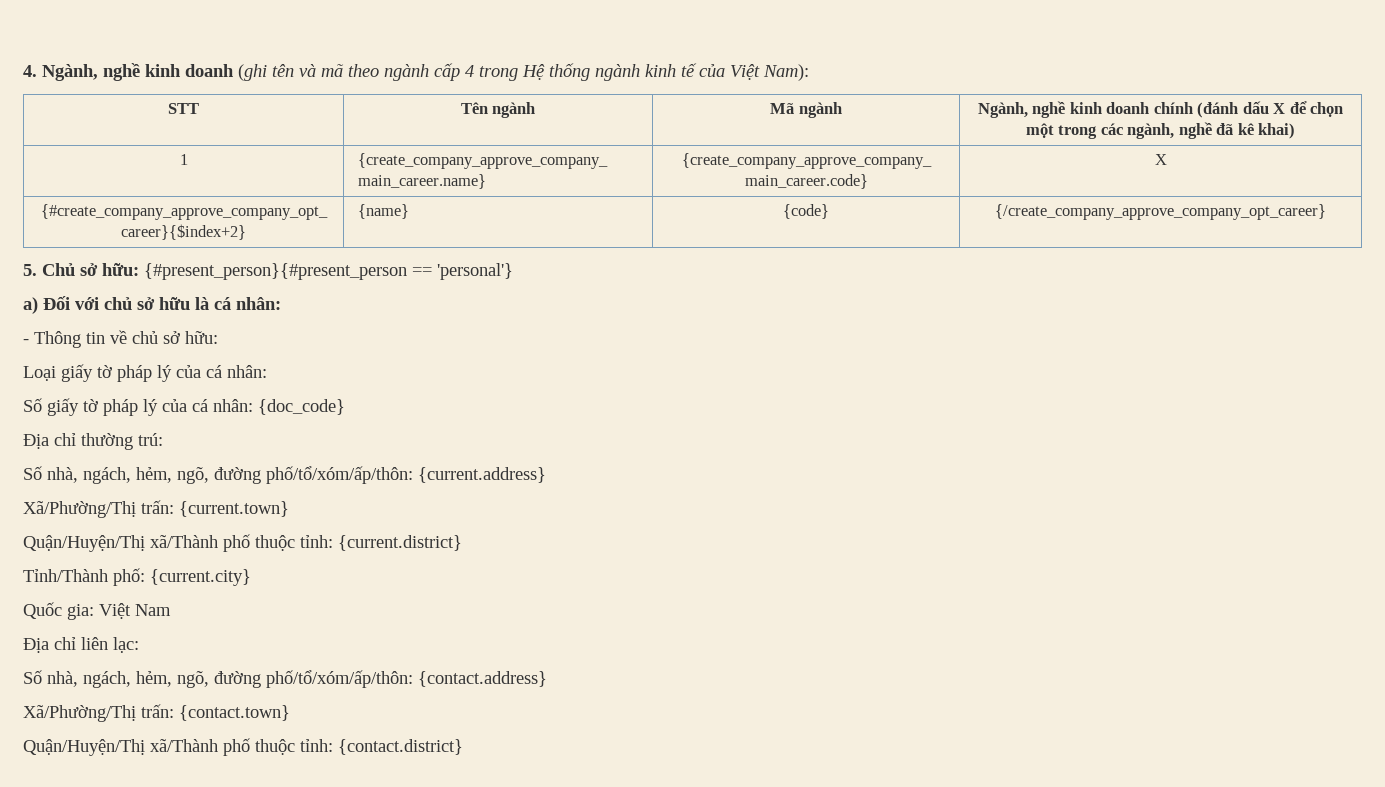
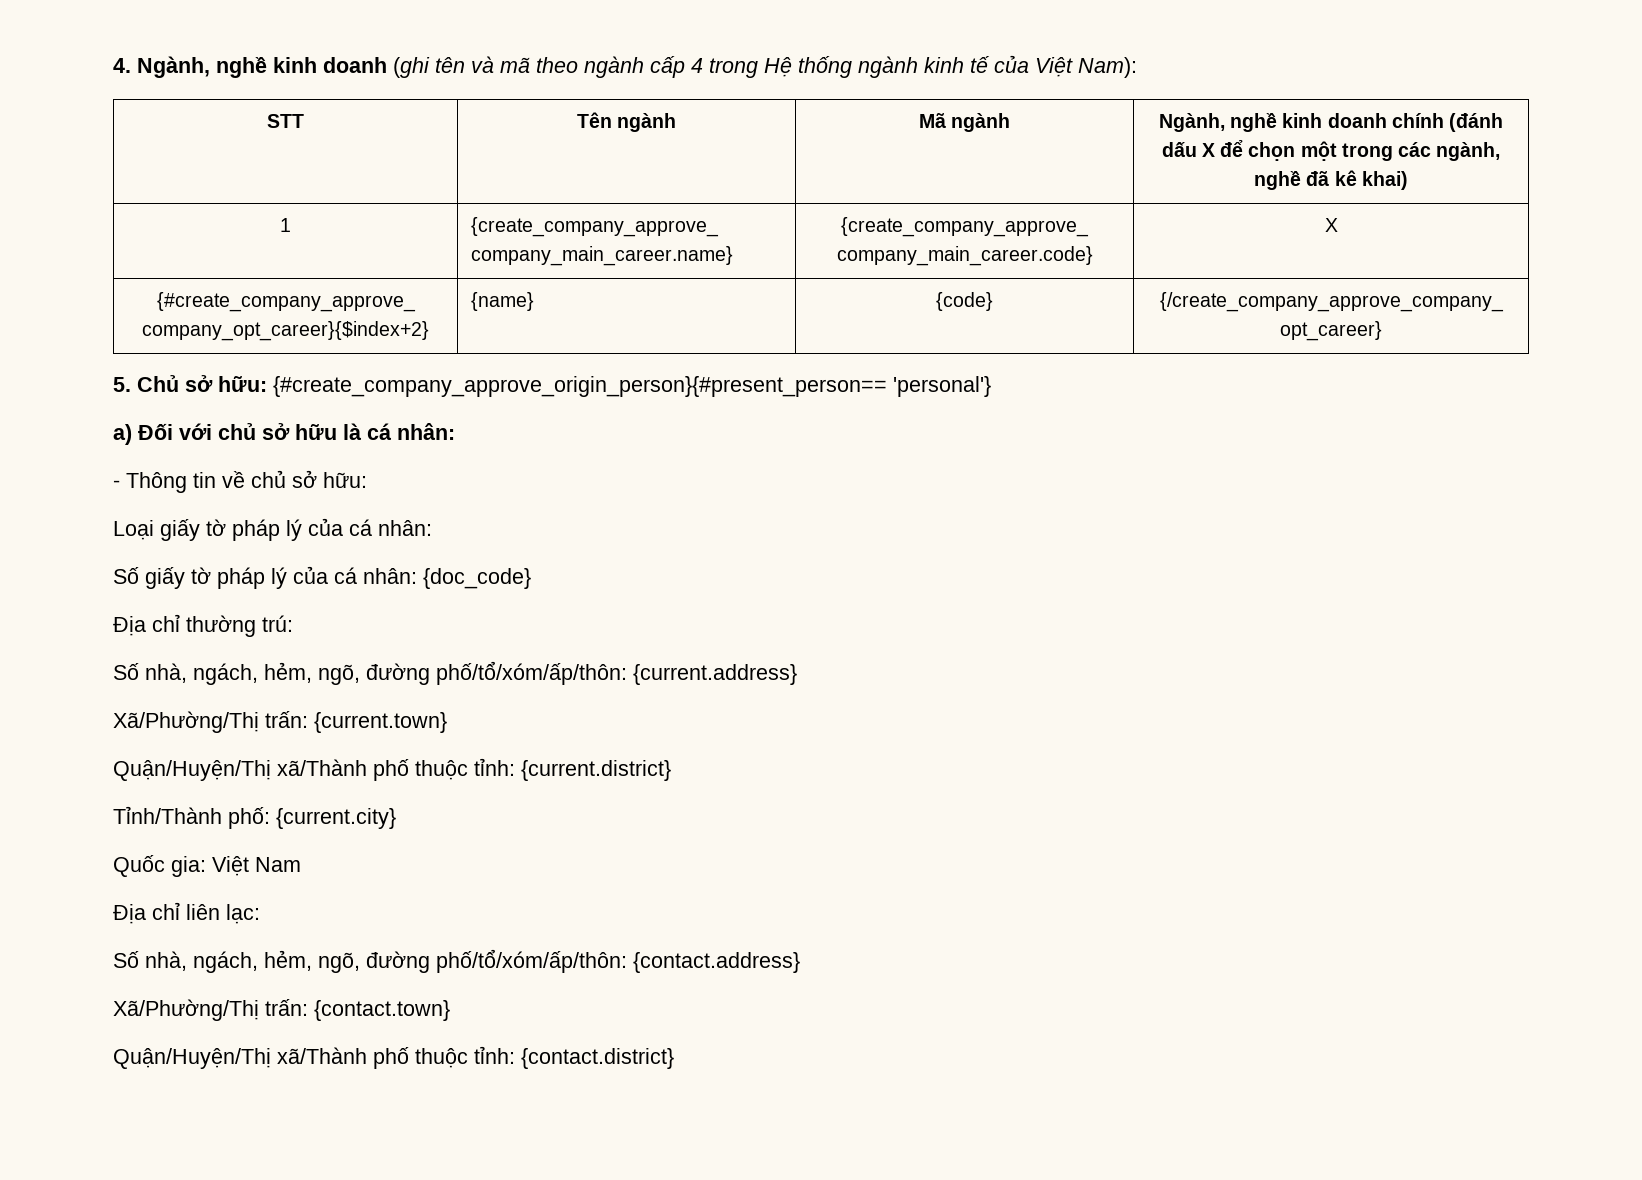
[144,263,432,280] {#present_person}{#present_person == -> [273,376,887,397] {#create_company_approve_origin_person}{#present_person==

